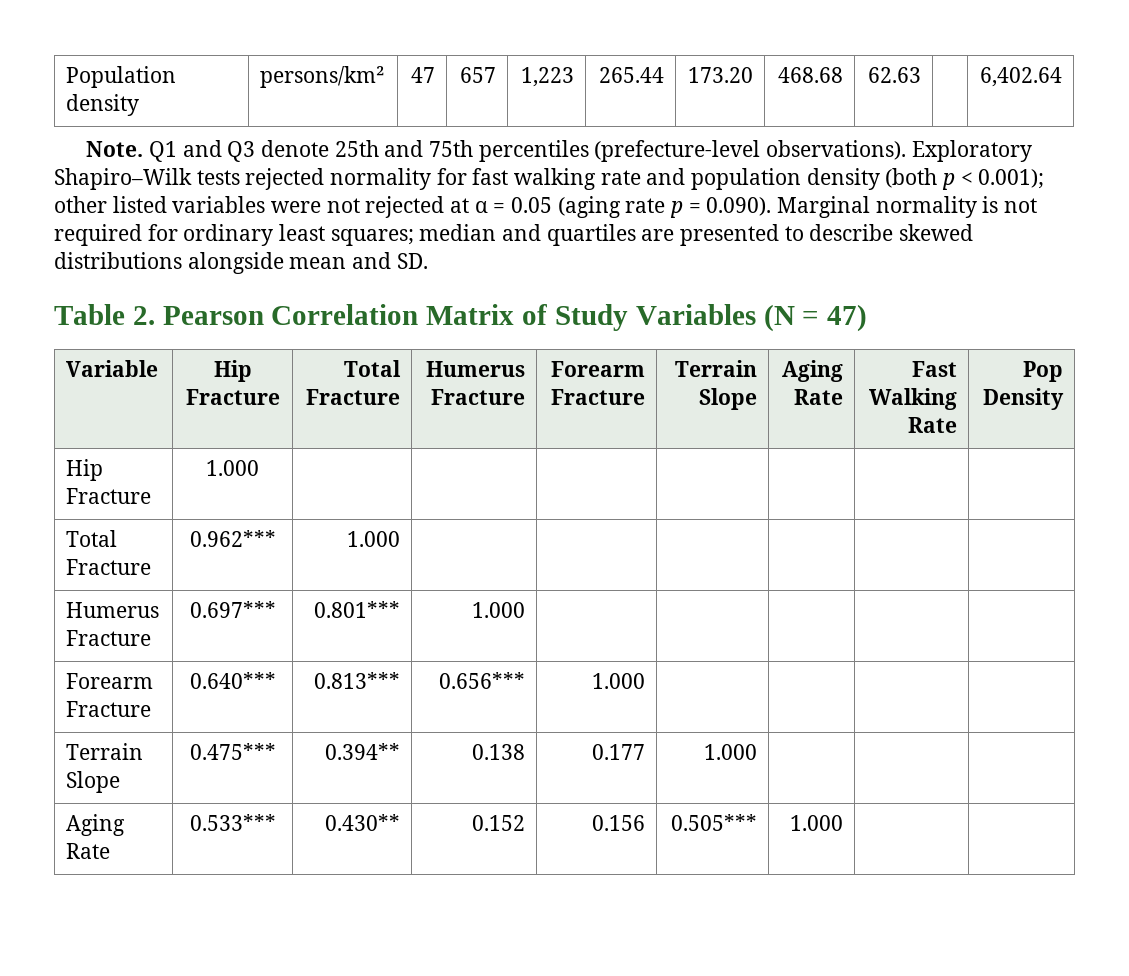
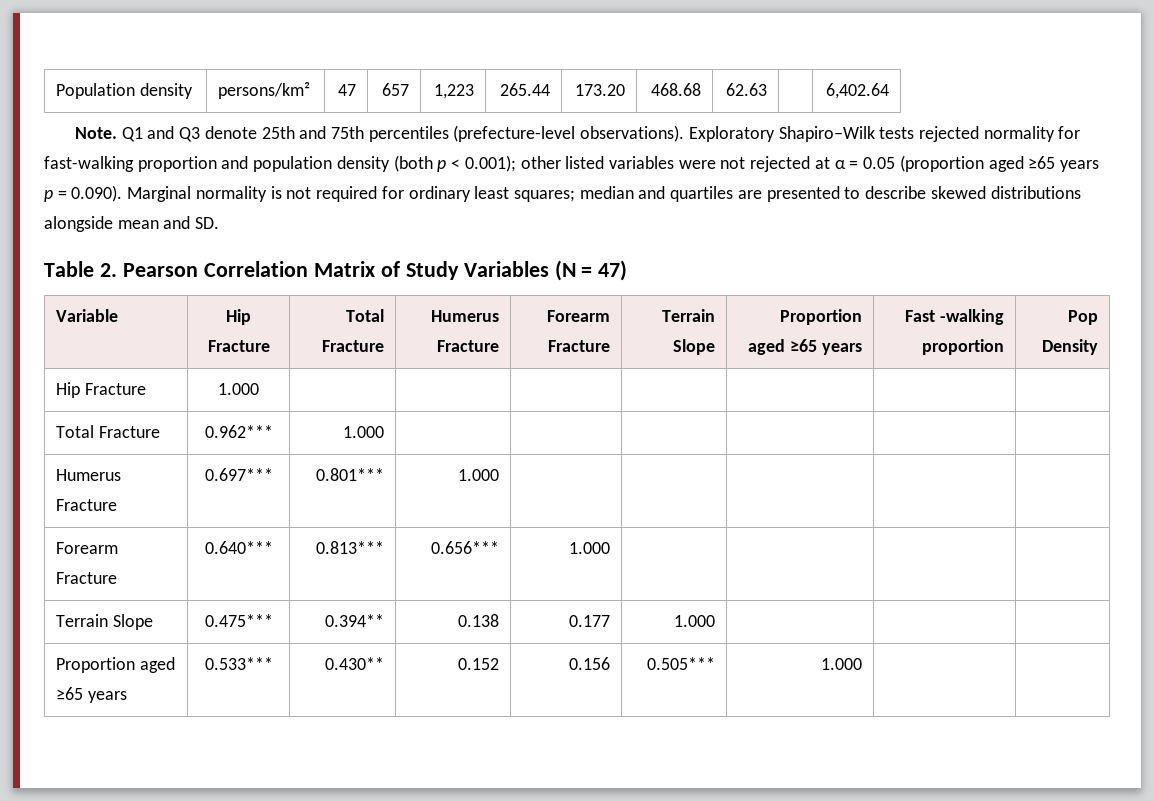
[472,168,641,190] fast walking rate -> [44,156,217,172] fast-walking proportion
[557,196,666,218] (aging rate -> [899,155,1099,172] (proportion aged ≥65 years
[782,360,844,382] [794,389,844,405] Aging Rate -> [779,309,862,325] [748,339,862,355] Proportion aged ≥65 years
[869,388,958,410] [908,417,958,433] Walking Rate -> [939,309,1004,325] [921,339,1004,355] -walking proportion
[65,814,125,836] [65,843,110,859] Aging Rate -> [56,657,175,673] [56,687,127,703] Proportion aged ≥65 years

